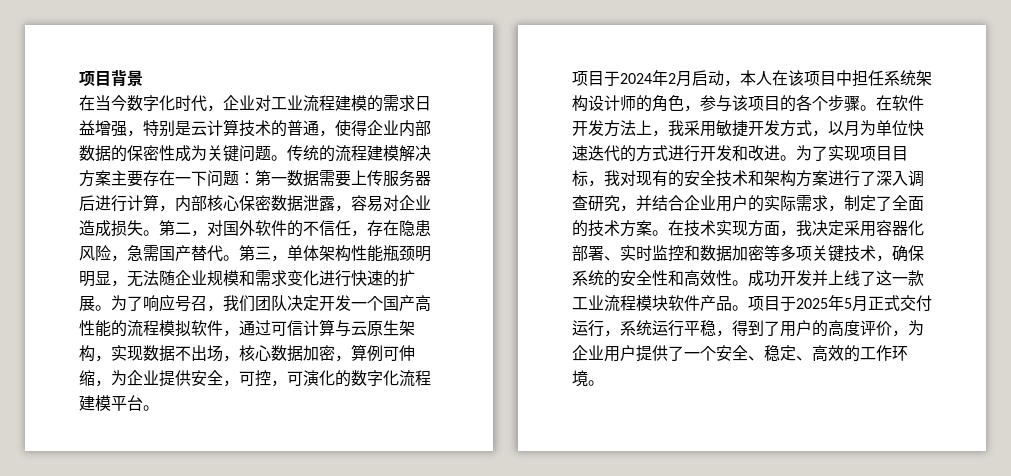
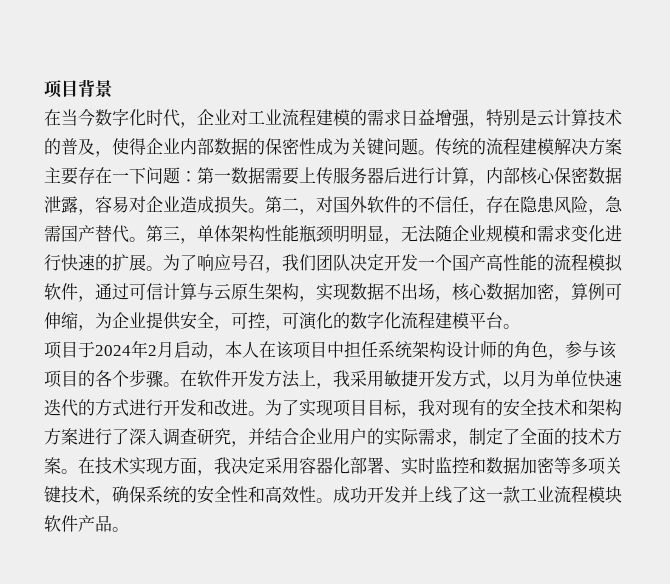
[303,120,319,136] 通 -> [78,138,95,155] 及
[748,295,932,312] [572,320,924,337] [572,345,908,362] [572,370,604,387] 项目于2025年5月正式交付运行，系统运行平稳，得到了用户的高度评价，为企业用户提供了一个安全、稳定、高效的工作环境。 -> (129, 529) none

